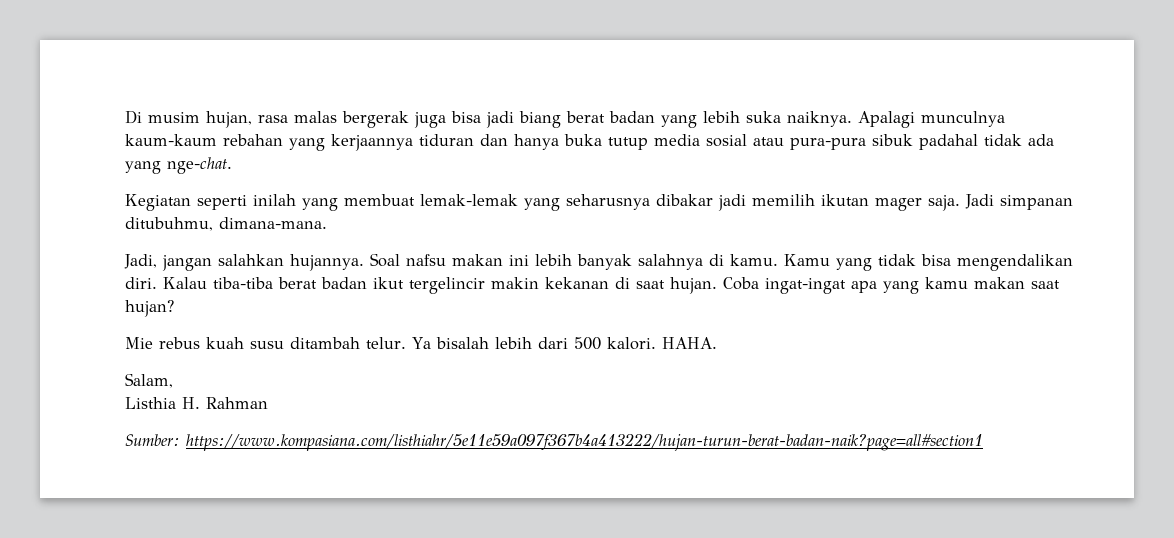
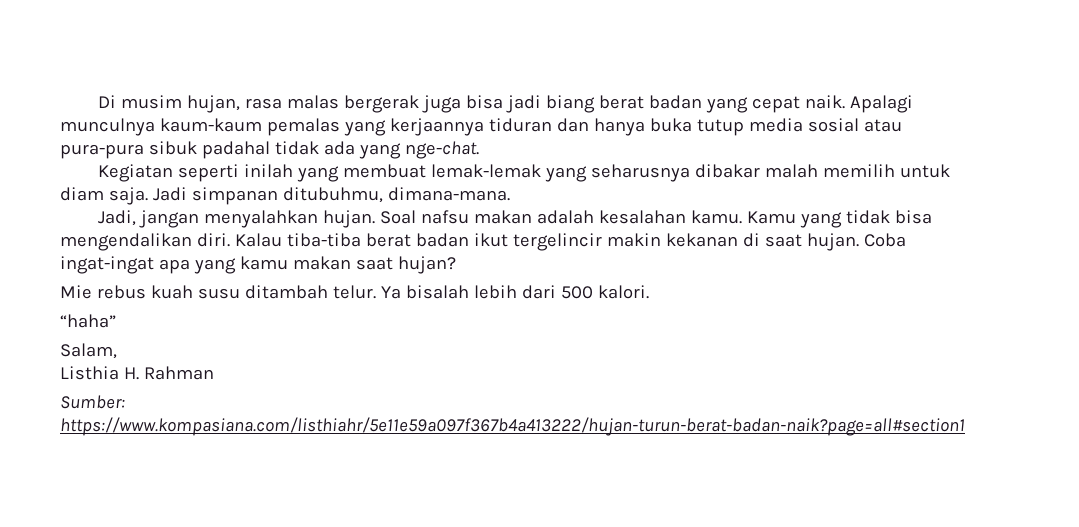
[703,111,852,127] lebih suka naiknya. -> [751,95,845,113] cepat naik.
[223,134,283,146] rebahan -> [266,118,340,136] pemalas
[718,194,922,211] jadi memilih ikutan mager -> [764,164,950,178] [60,187,104,201] malah memilih untuk diam
[218,254,364,271] salahkan hujannya. -> [203,210,375,228] menyalahkan hujan.
[509,254,724,270] ini lebih banyak salahnya di -> [536,210,686,224] adalah kesalahan
[661,337,717,349] HAHA. -> [60,314,116,328] // “haha”

